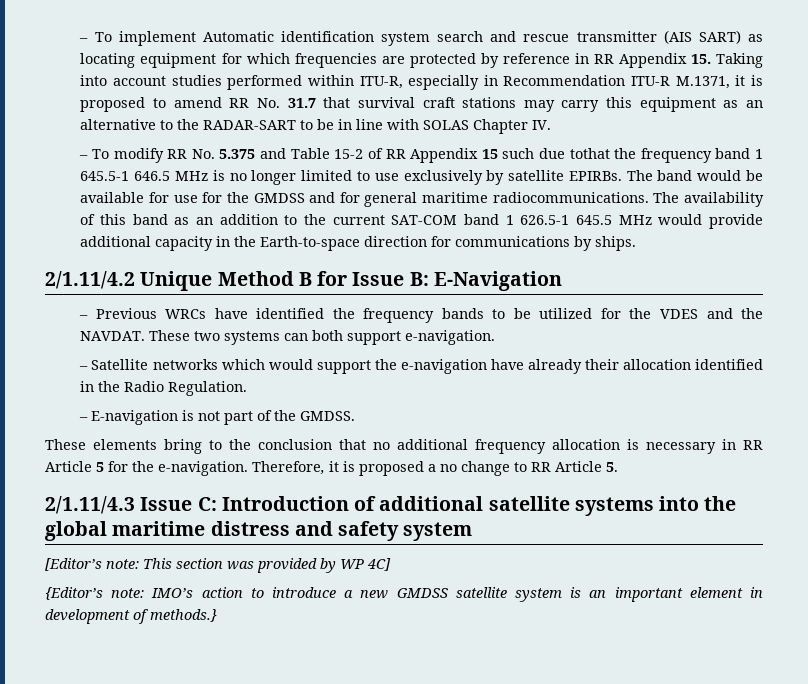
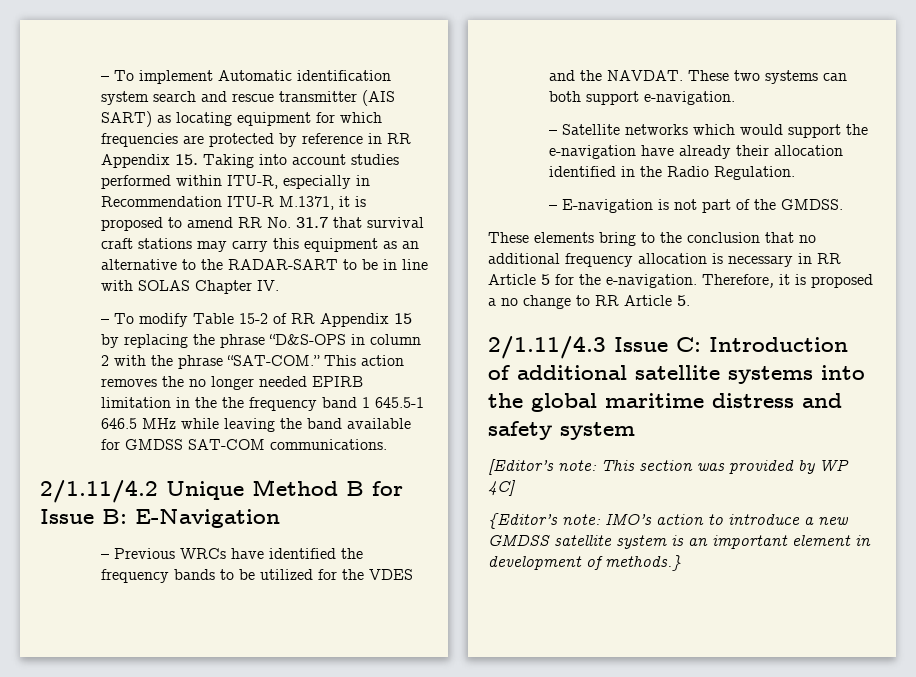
[167,148,287,159] RR No. 5.375 and -> (188, 320) none
[502,148,610,159] such due tothat -> [100,334,421,348] [100,355,404,369] [100,376,363,390] [100,397,217,408] by replacing the phrase “D&S-OPS in column 2 with the phrase “SAT-COM.” This action removes the no longer needed EPIRB limitation in the
[212,170,764,185] [80,192,764,207] [80,214,764,229] [80,236,637,251] is no longer limited to use exclusively by satellite EPIRBs. The band would be available for use for the GMDSS and for general maritime radiocommunications. The availability of this band as an addition to the current SAT-COM band 1 626.5-1 645.5 MHz would provide additional capacity in the Earth-to-space direction for communications by ships. -> [180,418,411,432] [100,439,387,450] while leaving the band available for GMDSS SAT-COM communications.

